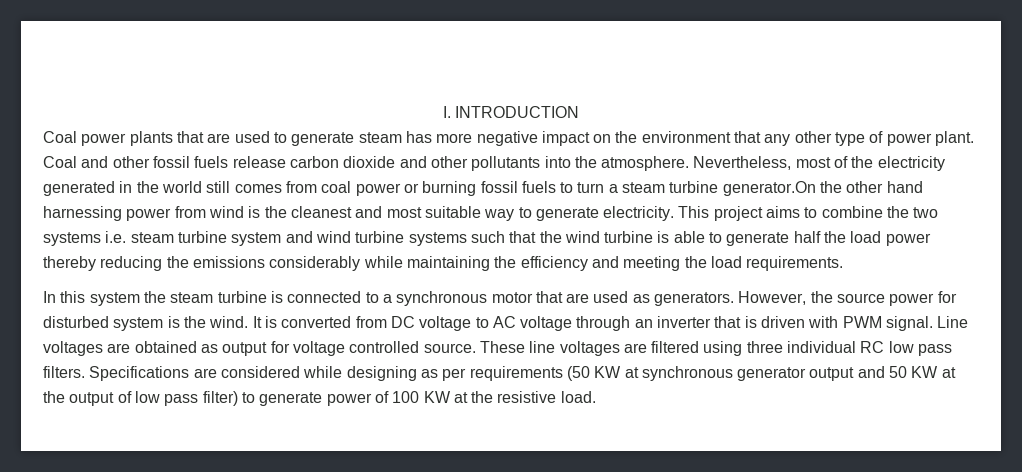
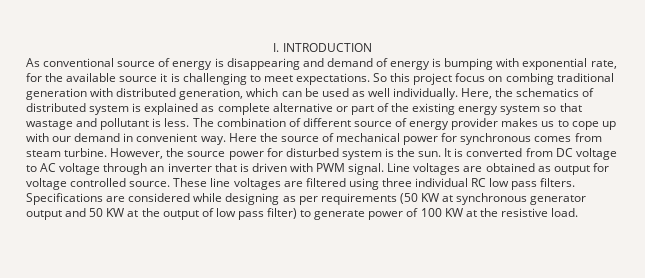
[43,131,975,146] [43,156,945,171] [43,181,923,196] [43,206,939,221] [43,231,931,246] [43,256,844,271] [43,291,735,306] Coal power plants that are used to generate steam has more negative impact on the environment that any other type of power plant. Coal and other fossil fuels release carbon dioxide and other pollutants into the atmosphere. Nevertheless, most of the electricity generated in the world still comes from coal power or burning fossil fuels to turn a steam turbine generator.On the other hand harnessing power from wind is the cleanest and most suitable way to generate electricity. This project aims to combine the two systems i.e. steam turbine system and wind turbine systems such that the wind turbine is able to generate half the load power thereby reducing the emissions considerably while maintaining the efficiency and meeting the load requirements. // In this system the steam turbine is connected to a synchronous motor that are used as generators. -> [26,58,617,70] [26,73,614,85] [26,88,595,100] [26,103,582,115] [26,118,616,130] [26,133,602,145] [26,148,108,157] As conventional source of energy is disappearing and demand of energy is bumping with exponential rate, for the available source it is challenging to meet expectations. So this project focus on combing traditional generation with distributed generation, which can be used as well individually. Here, the schematics of distributed system is explained as complete alternative or part of the existing energy system so that wastage and pollutant is less. The combination of different source of energy provider makes us to cope up with our demand in convenient way. Here the source of mechanical power for synchronous comes from steam turbine.
[209,316,249,328] wind. -> [418,151,442,157] sun.

